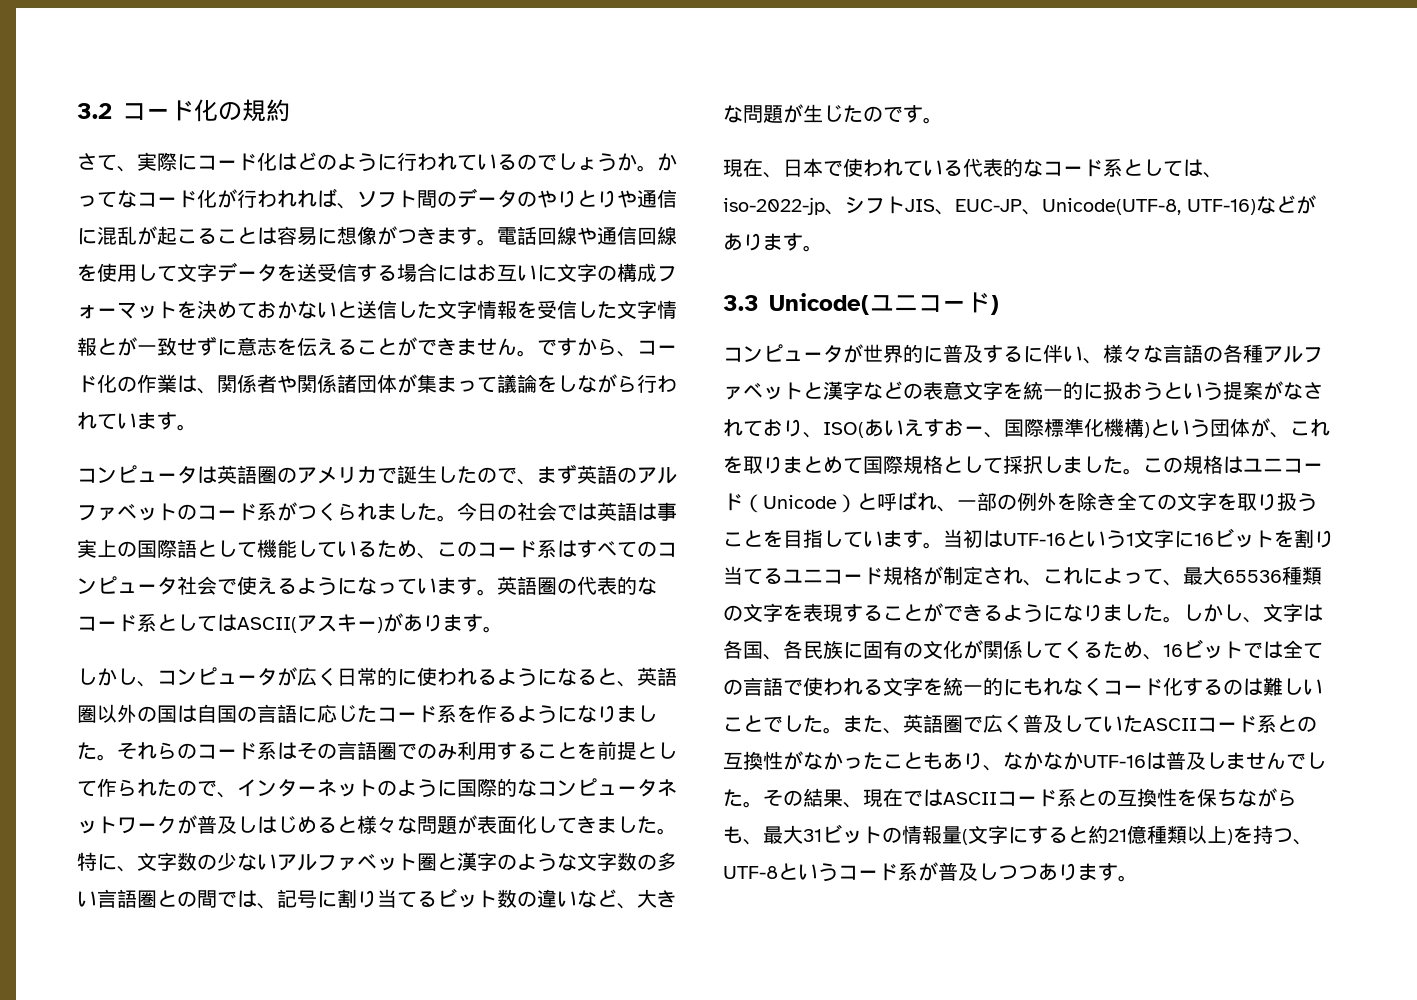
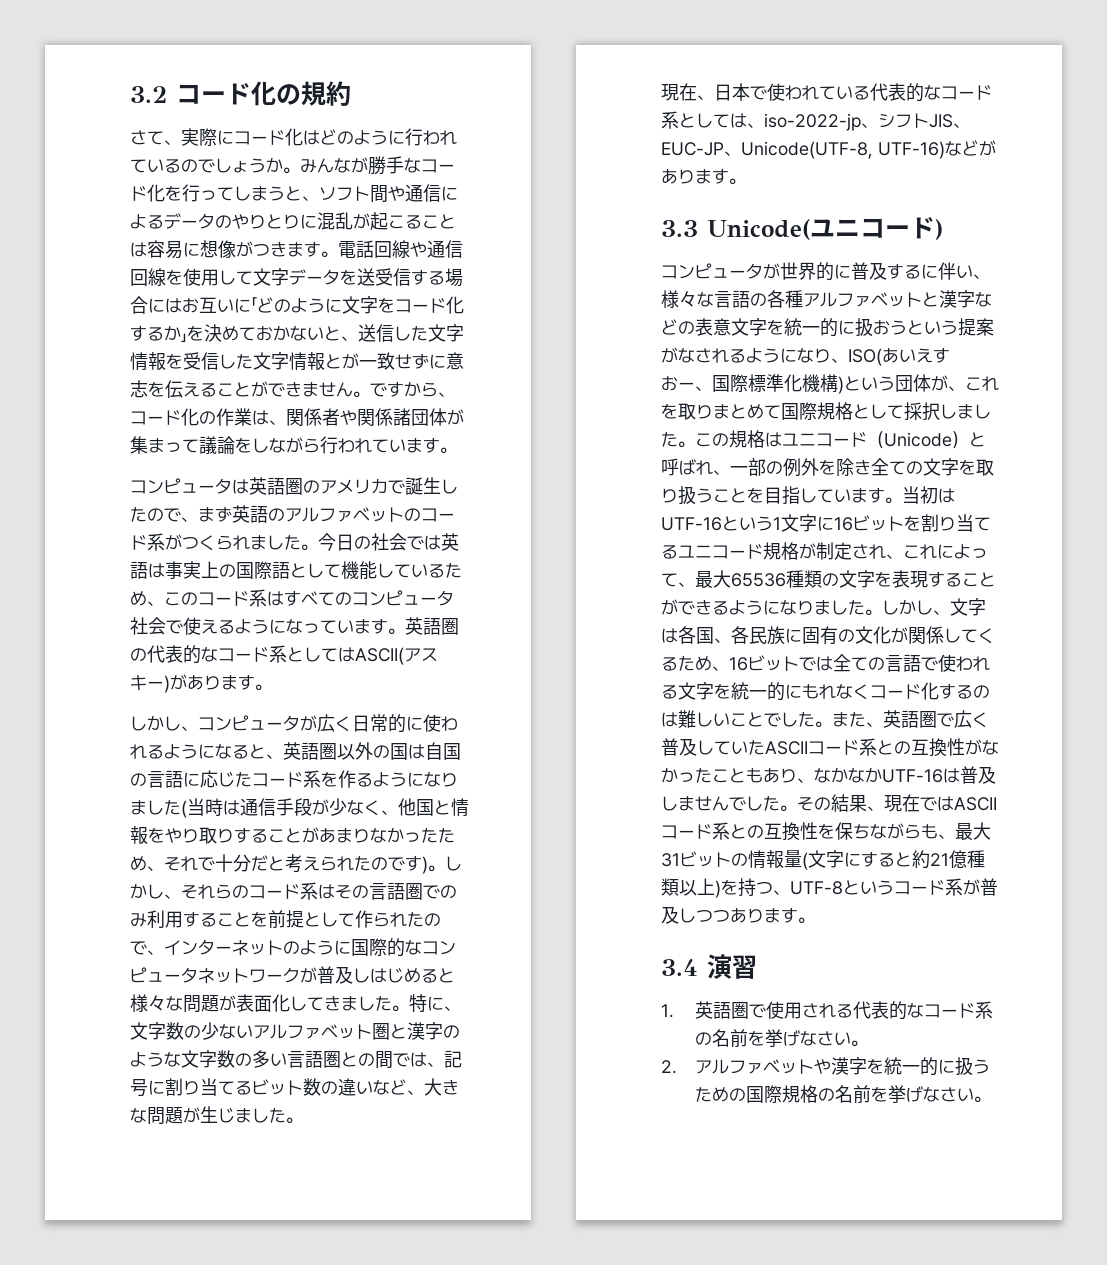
[657,153,677,171] [77,188,457,209] かってなコード化が行われれば、ソフト間の -> [300,156,455,175] [130,184,458,203] [130,214,164,229] みんなが勝手なコード化を行ってしまうと、ソフト間や通信による
[617,189,677,208] や通信 -> (300, 221) none
[557,263,677,282] [77,301,177,319] 文字の構成フォーマット -> [251,296,464,314] [130,325,187,343] 「どのように文字をコード化するか」
(357, 309) none -> [341,336,358,341] 、
[97,754,117,761] 。 -> [181,798,469,818] [130,826,455,844] [130,854,462,874] [130,883,181,899] (当時は通信手段が少なく、他国と情報をやり取りすることがあまりなかったため、それで十分だと考えられたのです)。しかし、
[843,105,923,123] たのです -> [235,1108,286,1123] ました
[743,419,783,437] てお -> [729,348,814,363] るようにな
(1138, 878) none -> [661,954,757,979] [661,1001,993,1020] [694,1029,868,1047] [661,1057,990,1076] [694,1085,991,1104] // 3.4演習 // 1.英語圏で使用される代表的なコード系の名前を挙げなさい。 // 2.アルファベットや漢字を統一的に扱うための国際規格の名前を挙げなさい。

